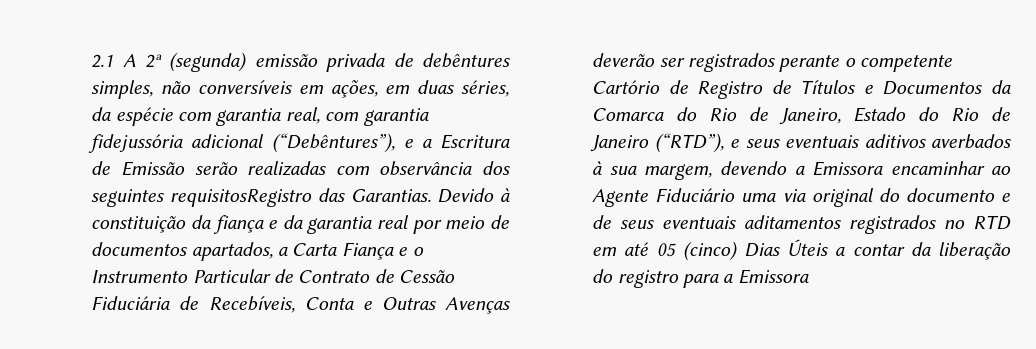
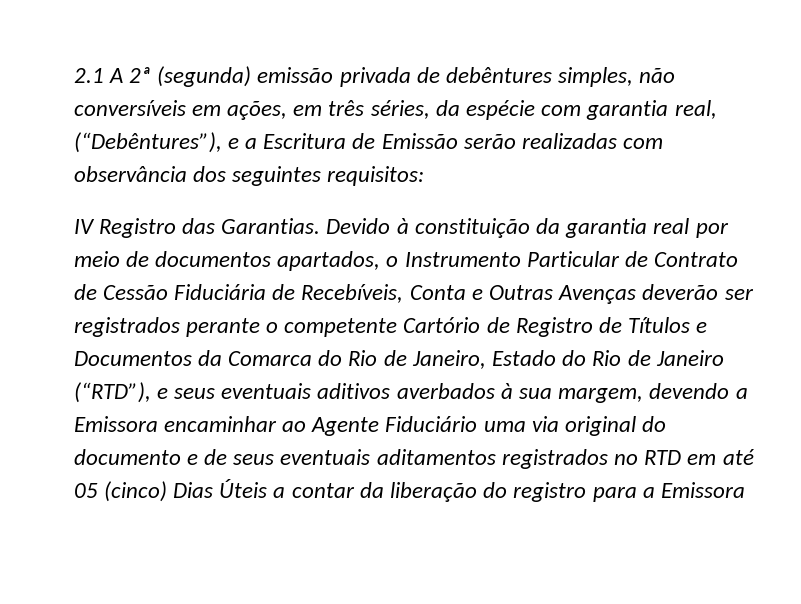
[417,80,455,94] duas -> [328,100,365,116] três
[325,108,429,126] [88,134,265,153] com garantia fidejussória adicional -> (717, 109) none
[170,189,313,207] requisitosRegistro -> [327,166,425,186] [73,218,176,238] requisitos: // IV Registro
[212,215,303,234] fiança e da -> (561, 226) none
[278,242,408,260] a Carta Fiança e -> (381, 261) none

